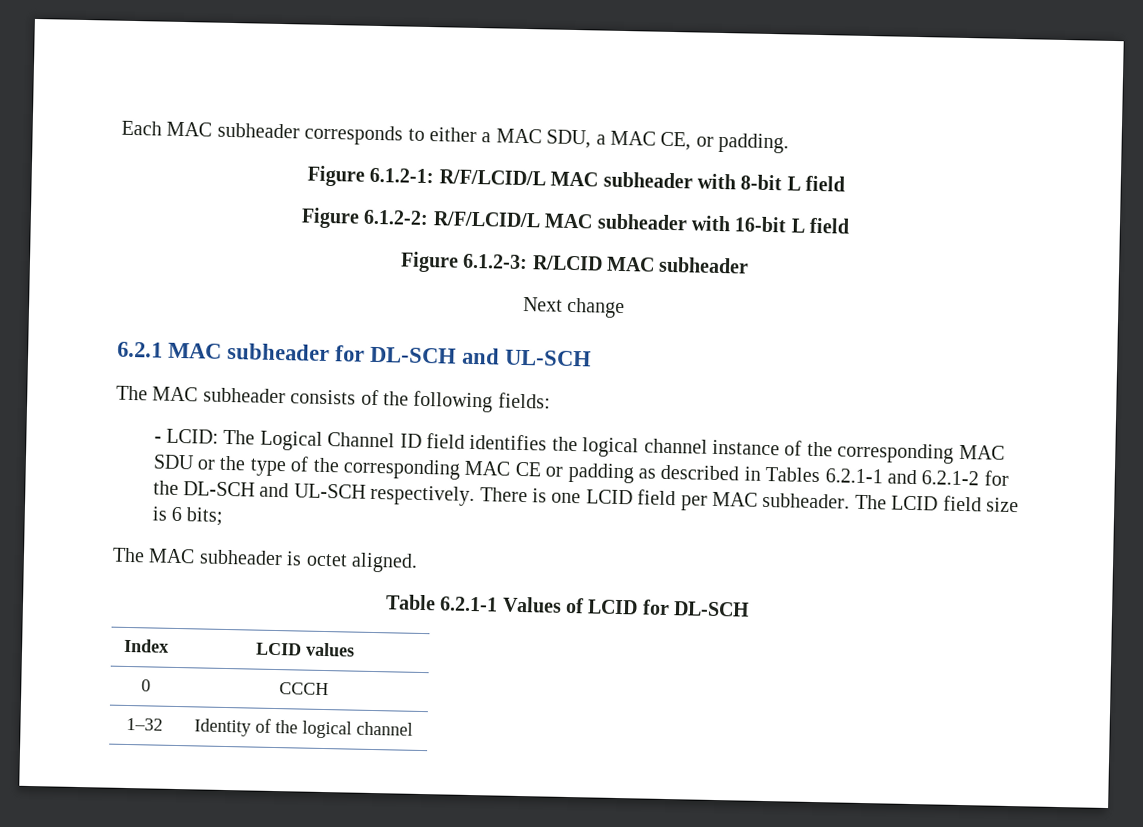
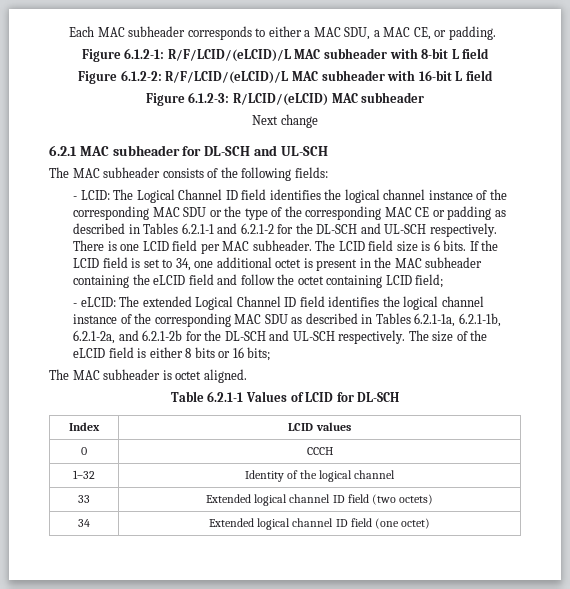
[438,169,546,186] R/F/LCID/L -> [167,49,291,62] R/F/LCID/(eLCID)/L
[432,211,541,228] R/F/LCID/L -> [165,71,289,84] R/F/LCID/(eLCID)/L
[531,255,603,271] R/LCID -> [232,93,328,106] R/LCID/(eLCID)
(183, 514) none -> [443,240,499,251] [73,257,483,271] [73,274,444,288] [73,296,484,310] [73,313,501,327] [73,330,488,344] [73,347,244,358] bits. If the LCID field is set to 34, one additional octet is present in the MAC subheader containing the eLCID field and follow the octet containing LCID field; // - eLCID: The extended Logical Channel ID field identifies the logical channel instance of the corresponding MAC SDU as described in Tables 6.2.1-1a, 6.2.1-1b, 6.2.1-2a, and 6.2.1-2b for the DL-SCH and UL-SCH respectively. The size of the eLCID field is either 8 bits or 16
(413, 728) none -> [78,495,90,503] [206,494,433,506] [78,519,90,527] [209,518,430,530] // 33 | Extended logical channel ID field (two octets) // 34 | Extended logical channel ID field (one octet)

